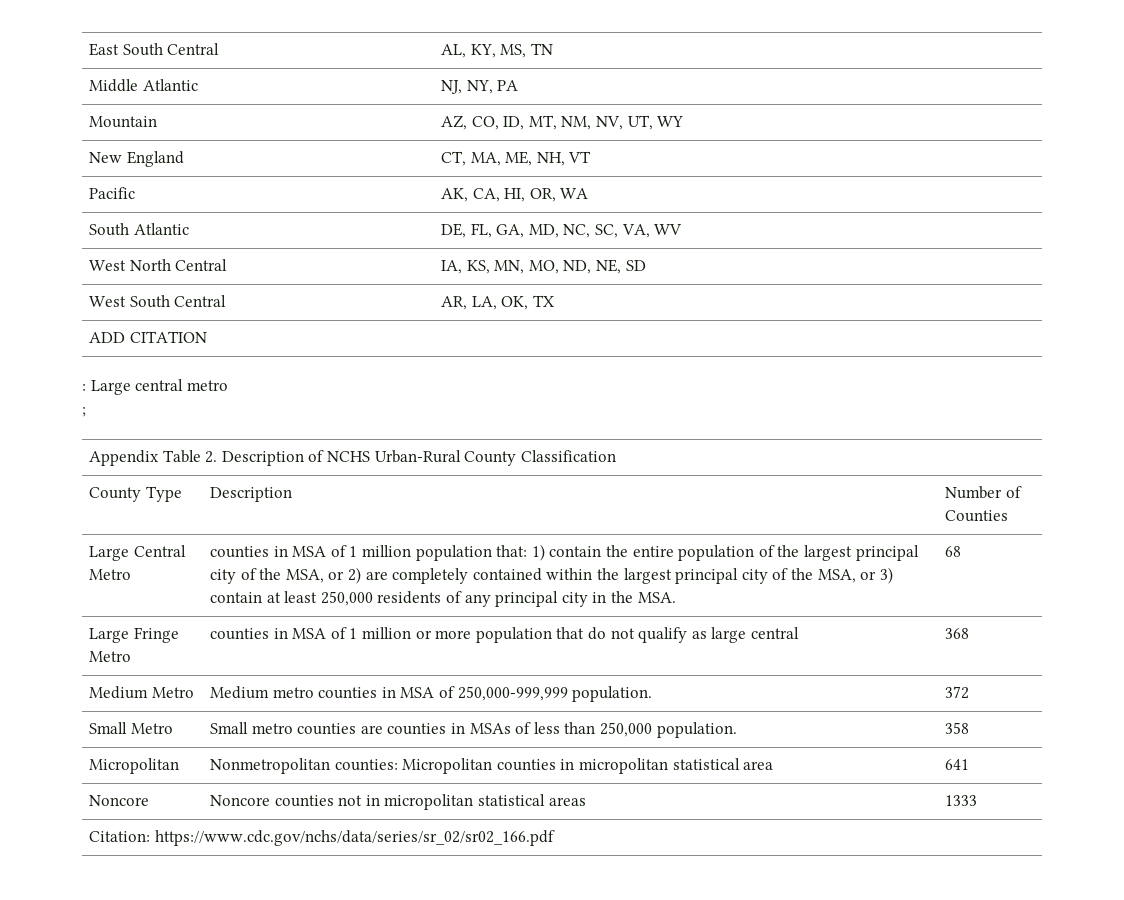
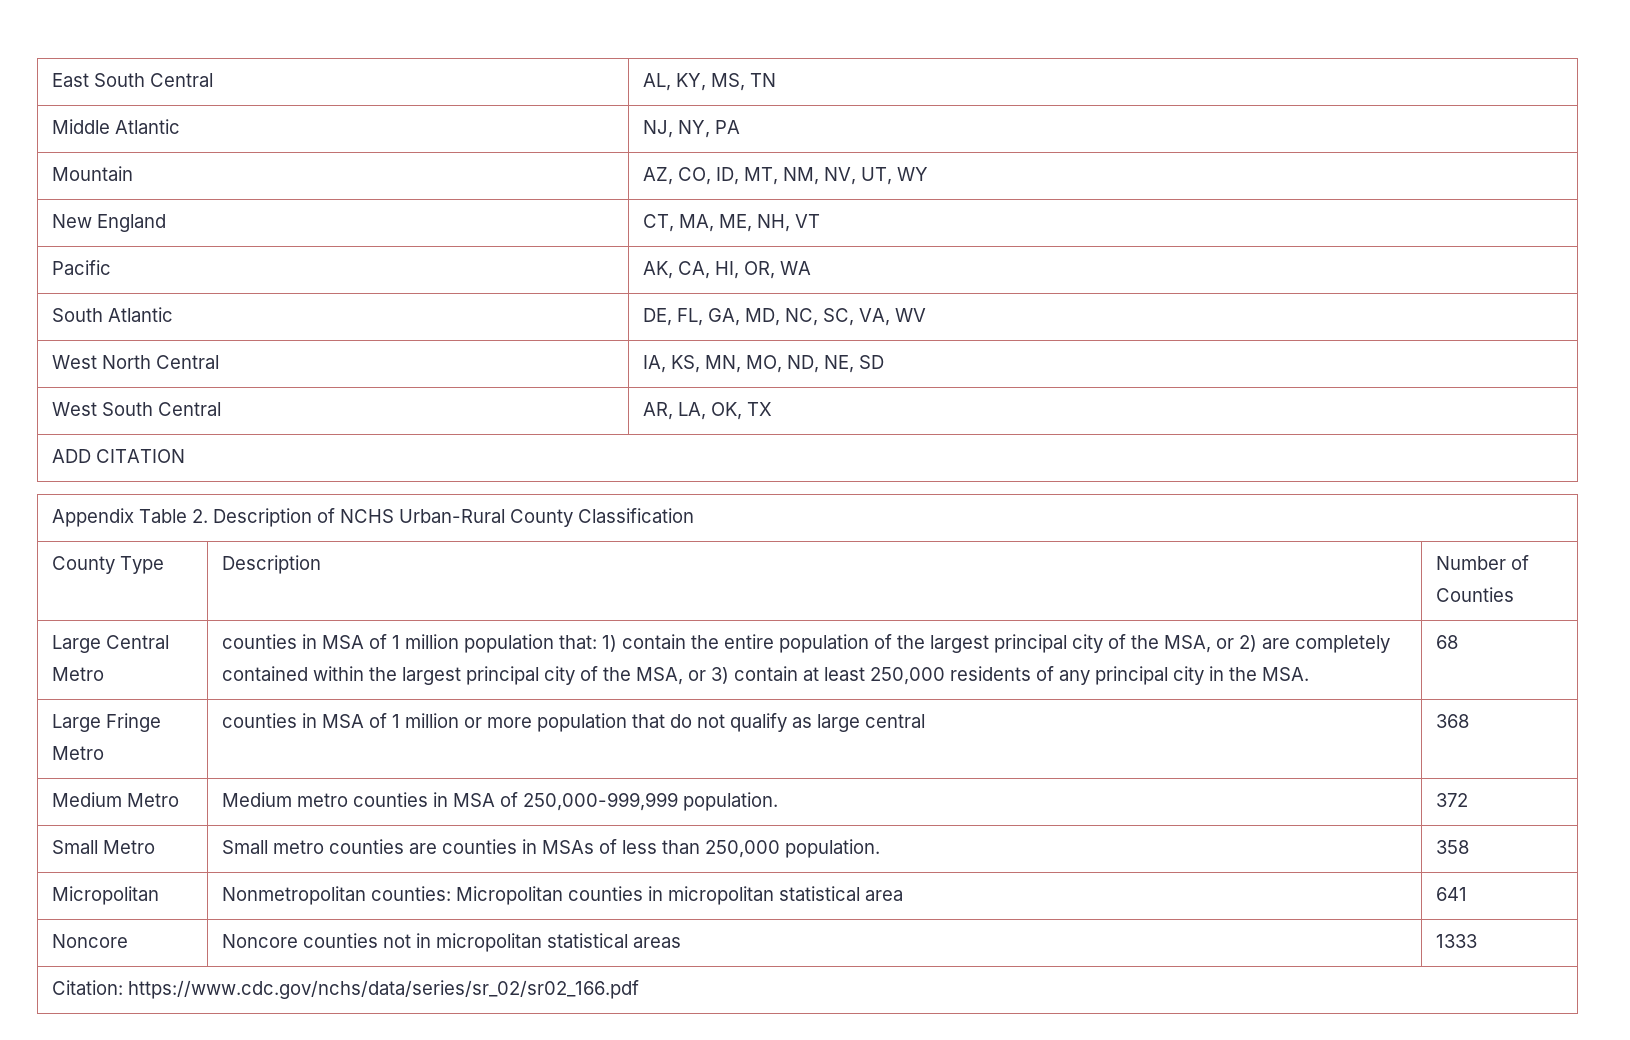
[82,379,228,395] [82,407,86,417] // : Large central metro // ; -> (186, 456) none

